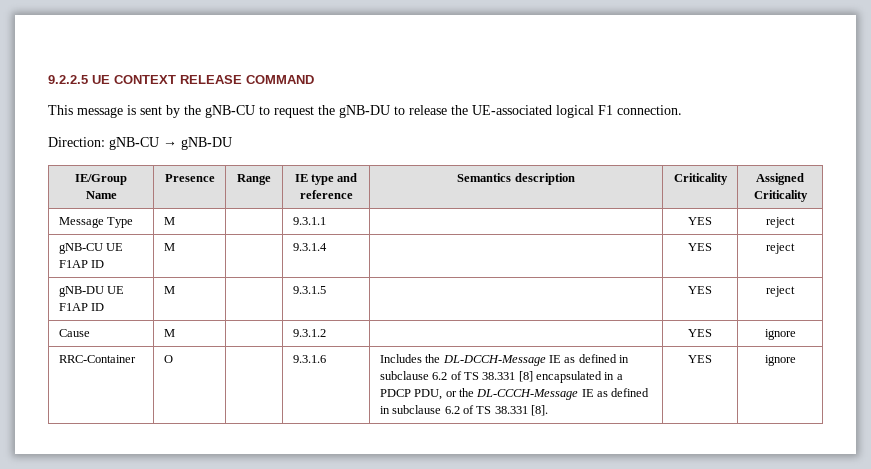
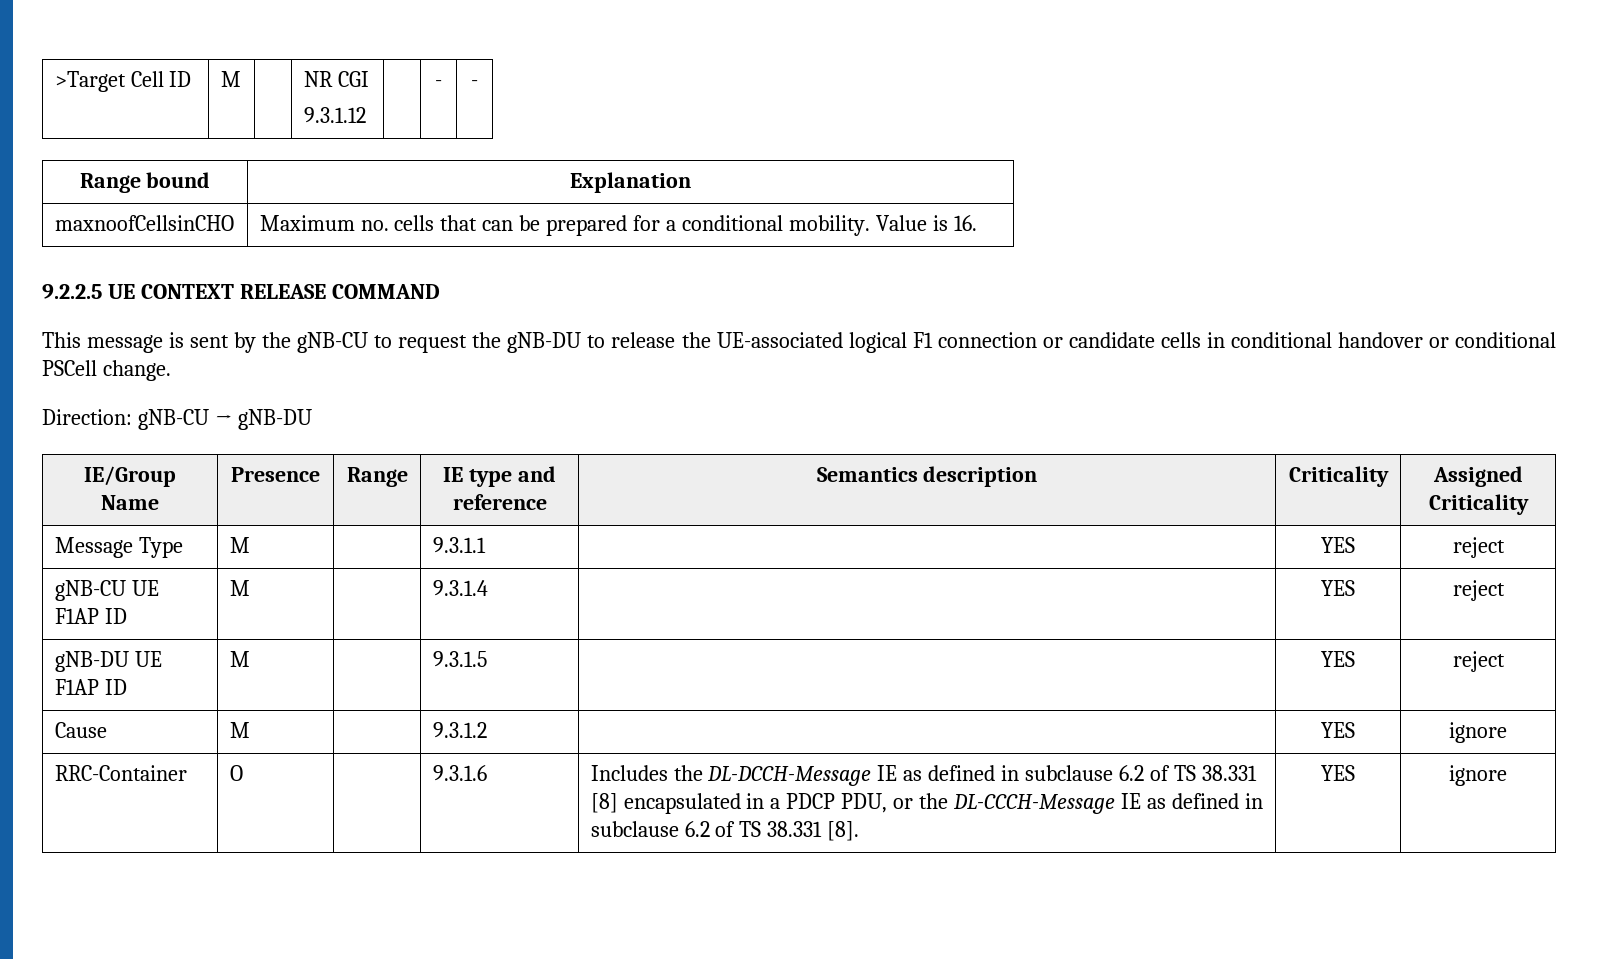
(48, 79) none -> [54,71,192,92] [220,71,241,87] [303,71,369,87] [303,107,366,123] [435,80,442,87] [471,80,478,87] [79,172,211,193] [570,172,692,193] [54,215,234,231] [259,215,977,236] >Target Cell ID | M | | NR CGI // 9.3.1.12 | | - | - // Range bound | Explanation // maxnoofCellsinCHO | Maximum no. cells that can be prepared for a conditional mobility. Value is 16. //
[617,105,682,115] connection. -> [937,332,1556,348] [42,360,171,381] connection or candidate cells in conditional handover or conditional PSCell change.

